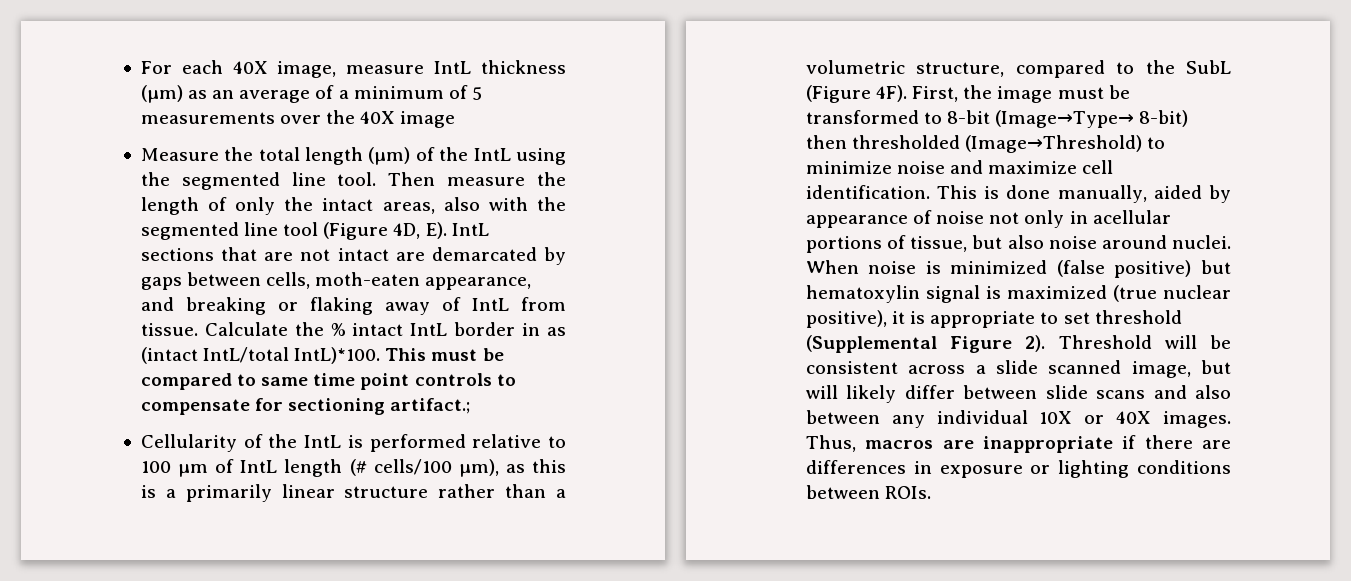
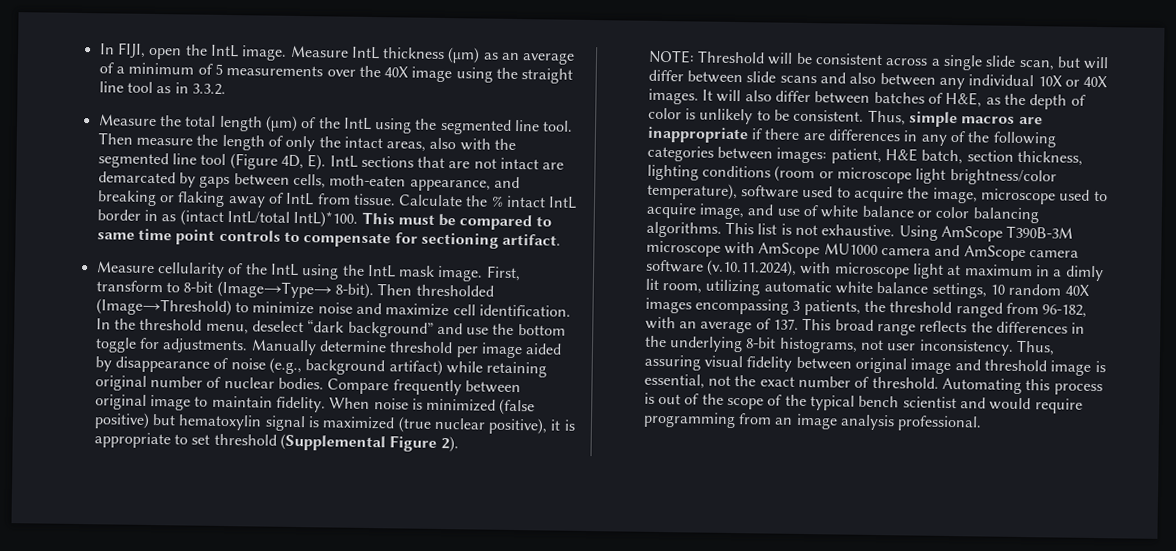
[140,60,425,78] For each 40X image, measure -> [99,42,349,61] In FIJI, open the IntL image. Measure
(456, 119) none -> [455,67,574,84] [98,81,226,95] using the straight line tool as in 3.3.2.
[390,398,471,414] [140,434,566,452] [140,459,566,477] [140,484,566,502] [805,60,1231,78] [805,85,1130,103] [805,110,919,124] artifact.; // Cellularity of the IntL is performed relative to 100 µm of IntL length (# cells/100 µm), as this is a primarily linear structure rather than a volumetric structure, compared to the SubL (Figure 4F). First, the image must be transformed -> [502,233,562,246] [95,261,521,282] [95,280,163,293] artifact. // Measure cellularity of the IntL using the IntL mask image. First, transform
[1139,110,1189,127] [805,135,847,149] 8-bit) then -> [334,282,413,300] 8-bit). Then
[937,185,1147,203] This is done manually, -> [95,318,566,338] [94,337,523,359] In the threshold menu, deselect “dark background” and use the bottom toggle for adjustments. Manually determine threshold per image
[805,215,908,228] appearance -> [114,356,210,373] disappearance
[989,210,1171,228] [805,235,1231,253] not only in acellular portions of tissue, but also noise around nuclei. -> [268,357,548,378] [94,375,521,396] [94,394,326,413] (e.g., background artifact) while retaining original number of nuclear bodies. Compare frequently between original image to maintain fidelity.
(1046, 343) none -> [647,49,695,64] // NOTE:
[995,360,1191,378] slide scanned image, -> [943,54,1055,71] single slide scan,
[846,385,897,403] likely -> (1110, 63) none
[805,435,856,452] Thus, -> [702,89,1086,110] [647,107,959,128] It will also differ between batches of H&E, as the depth of color is unlikely to be consistent. Thus, simple
[939,460,1231,478] [805,485,932,499] exposure or lighting conditions between ROIs. -> [920,130,1057,148] [646,145,1084,166] [646,164,1057,186] [646,182,1108,205] [645,202,1039,224] [645,221,1074,242] [645,240,1080,262] [645,259,1104,282] [644,278,1090,299] [644,297,1088,318] [644,316,1086,336] [644,335,1056,356] [643,354,1106,376] [643,373,1103,396] [643,392,1083,414] [642,411,983,432] any of the following categories between images: patient, H&E batch, section thickness, lighting conditions (room or microscope light brightness/color temperature), software used to acquire the image, microscope used to acquire image, and use of white balance or color balancing algorithms. This list is not exhaustive. Using AmScope T390B-3M microscope with AmScope MU1000 camera and AmScope camera software (v.10.11.2024), with microscope light at maximum in a dimly lit room, utilizing automatic white balance settings, 10 random 40X images encompassing 3 patients, the threshold ranged from 96-182, with an average of 137. This broad range reflects the differences in the underlying 8-bit histograms, not user inconsistency. Thus, assuring visual fidelity between original image and threshold image is essential, not the exact number of threshold. Automating this process is out of the scope of the typical bench scientist and would require programming from an image analysis professional.

